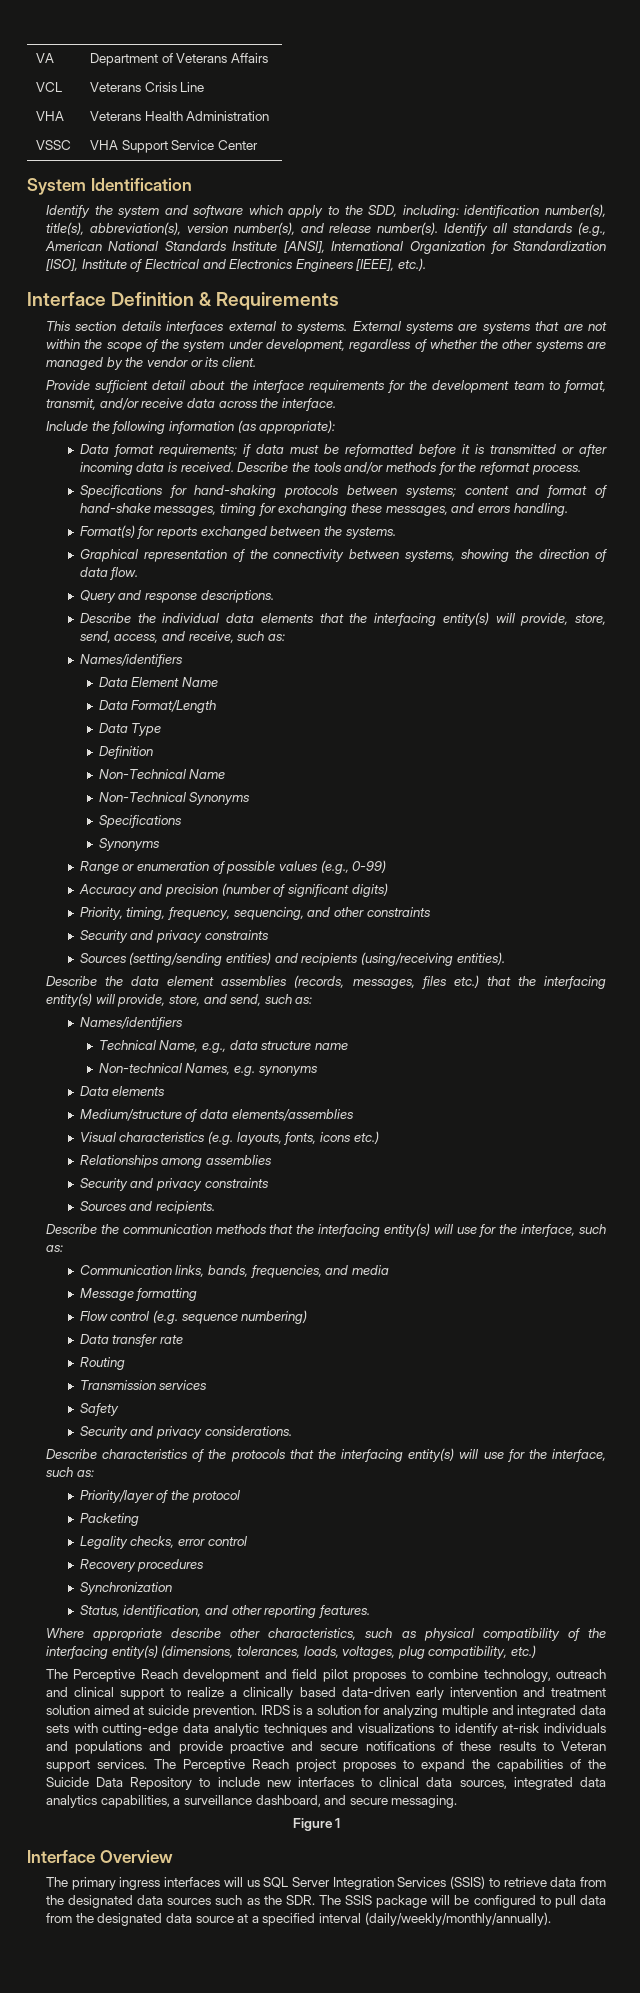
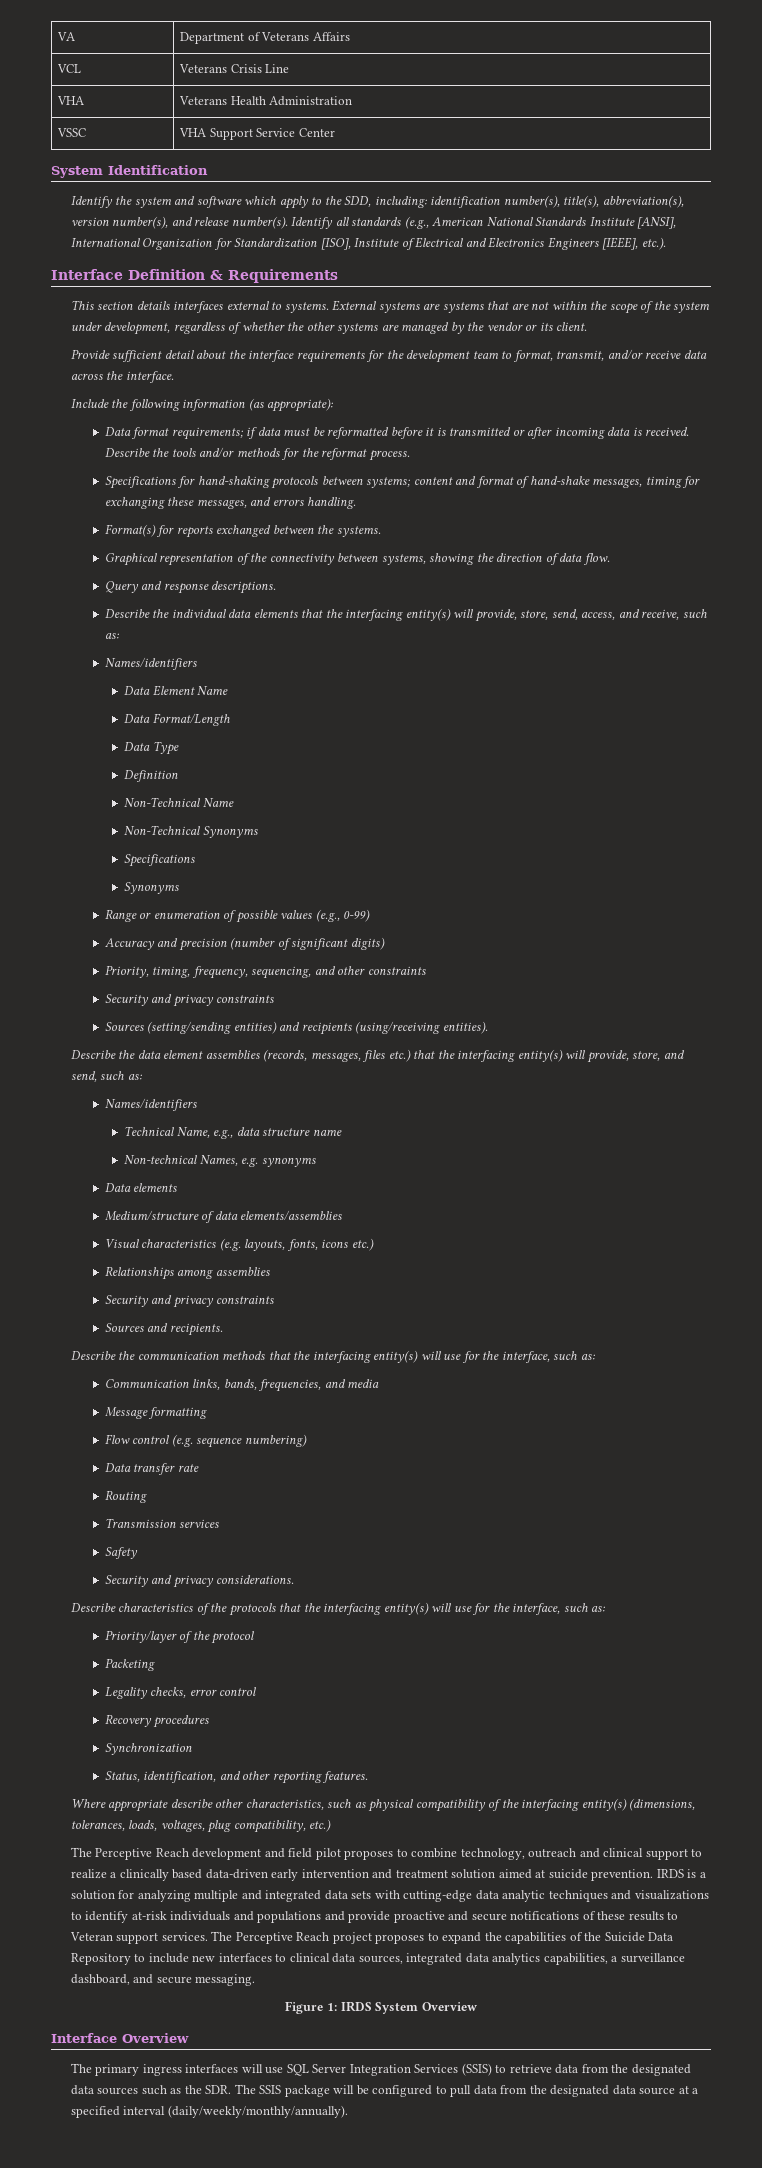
[335,1818,341,1828] 1 -> [326,2001,477,2014] 1: IRDS System Overview
[246,1880,260,1887] us -> [265,2067,284,2074] use

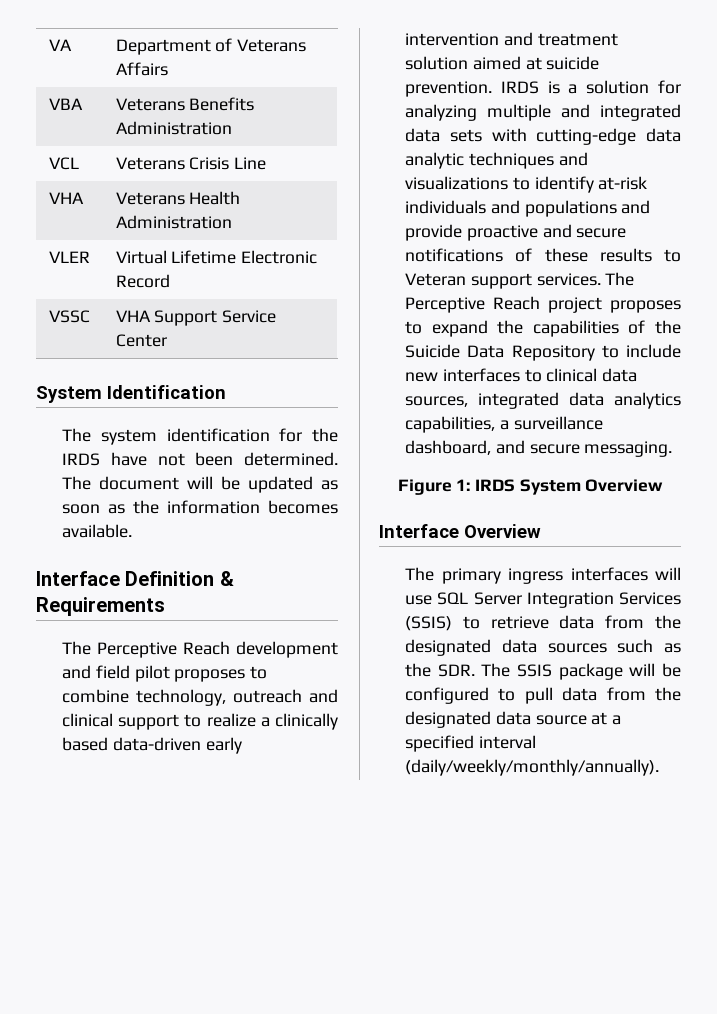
(350, 36) none -> [48,98,83,110] [115,97,255,111] [115,121,232,135] // VBA | Veterans Benefits Administration
(353, 101) none -> [48,251,90,263] [115,250,318,264] [115,274,170,288] // VLER | Virtual Lifetime Electronic Record
[70,195,684,209] [70,216,677,229] [70,237,666,250] [51,269,338,283] [70,300,711,314] [70,322,588,335] [70,349,707,363] [70,371,174,383] [70,398,335,412] [104,427,690,440] [104,447,410,461] [104,476,701,489] [104,497,357,509] [104,524,381,538] [104,553,610,566] [104,581,277,594] [104,608,707,622] [104,633,120,639] [104,657,197,670] [124,685,229,696] [124,713,230,726] [124,741,179,755] [124,770,179,782] [124,797,234,807] [124,825,258,838] [124,854,196,867] [124,882,180,894] [104,909,371,923] [104,937,385,951] [104,965,426,979] [104,994,275,1007] [104,1021,488,1035] [70,1049,685,1063] [70,1071,143,1082] [104,1098,197,1111] [124,1126,342,1139] [124,1155,316,1167] [104,1183,178,1192] [104,1210,343,1223] [104,1238,374,1251] [104,1266,270,1280] [104,1295,275,1308] [104,1323,223,1336] [70,1350,596,1363] [104,1379,380,1392] [104,1407,208,1419] [104,1434,307,1448] [104,1463,199,1475] [104,1490,147,1503] [104,1518,220,1528] [104,1547,138,1559] [104,1575,295,1588] [70,1602,607,1616] [104,1630,256,1644] [104,1658,155,1671] [104,1687,258,1699] [104,1714,210,1728] [104,1743,192,1755] [104,1771,369,1784] [70,1798,696,1812] [70,1819,332,1833] Identify the system and software which apply to the SDD, including: identification number(s), title(s), abbreviation(s), version number(s), and release number(s). Identify all standards (e.g., American National Standards Institute [ANSI], International Organization for Standardization [ISO], Institute of Electrical and Electronics Engineers [IEEE], etc.). // Interface Definition & Requirements // This section details interfaces external to systems. External systems are systems that are not within the scope of the system under development, regardless of whether the other systems are managed by the vendor or its client. // Provide sufficient detail about the interface requirements for the development team to format, transmit, and/or receive data across the interface. // Include the following information (as appropriate): // Data format requirements; if data must be reformatted before it is transmitted or after incoming data is received. Describe the tools and/or methods for the reformat process. // Specifications for hand-shaking protocols between systems; content and format of hand-shake messages, timing for exchanging these messages, and errors handling. // Format(s) for reports exchanged between the systems. // Graphical representation of the connectivity between systems, showing the direction of data flow. // Query and response descriptions. // Describe the individual data elements that the interfacing entity(s) will provide, store, send, access, and receive, such as: // Names/identifiers // Data Element Name // Data Format/Length // Data Type // Definition // Non-Technical Name // Non-Technical Synonyms // Specifications // Synonyms // Range or enumeration of possible values (e.g., 0-99) // Accuracy and precision (number of significant digits) // Priority, timing, frequency, sequencing, and other constraints // Security and privacy constraints // Sources (setting/sending entities) and recipients (using/receiving entities). // Describe the data element assemblies (records, messages, files etc.) that the interfacing entity(s) will provide, store, and send, such as: // Names/identifiers // Technical Name, e.g., data structure name // Non-technical Names, e.g. synonyms // Data elements // Medium/structure of data elements/assemblies // Visual characteristics (e.g. layouts, fonts, icons etc.) // Relationships among assemblies // Security and privacy constraints // Sources and recipients. // Describe the communication methods that the interfacing entity(s) will use for the interface, such as: // Communication links, bands, frequencies, and media // Message formatting // Flow control (e.g. sequence numbering) // Data transfer rate // Routing // Transmission services // Safety // Security and privacy considerations. // Describe characteristics of the protocols that the interfacing entity(s) will use for the interface, such as: // Priority/layer of the protocol // Packeting // Legality checks, error control // Recovery procedures // Synchronization // Status, identification, and other reporting features. // Where appropriate describe other characteristics, such as physical compatibility of the interfacing entity(s) (dimensions, tolerances, loads, voltages, plug compatibility, etc.) -> [62,428,338,445] [62,452,338,466] [62,476,338,493] [62,500,338,514] [62,524,133,538] [36,571,234,586] [36,597,165,616] The system identification for the IRDS have not been determined. The document will be updated as soon as the information becomes available. // Interface Definition & Requirements

